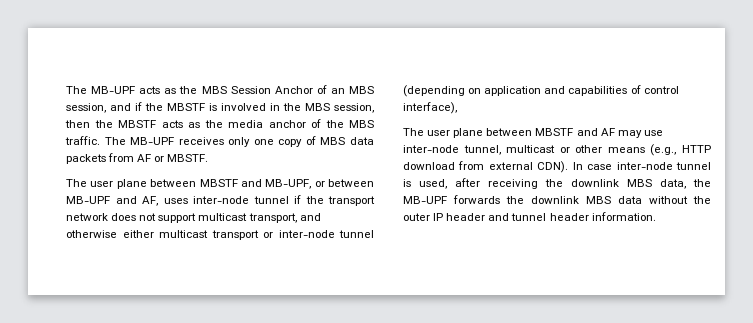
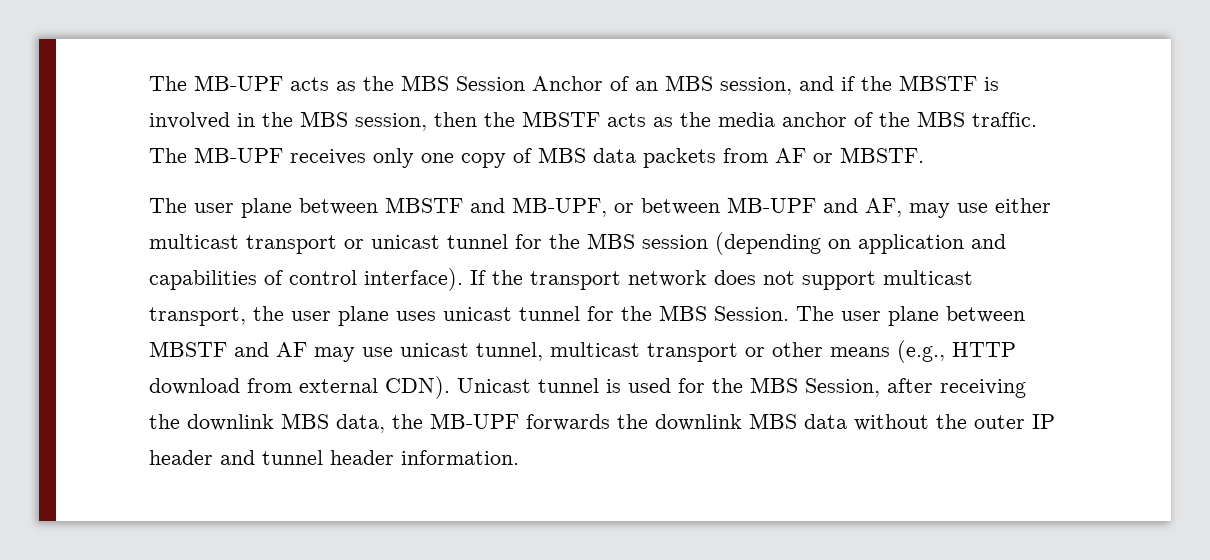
[163,195,301,204] uses inter-node tunnel if -> [909,198,1051,218] [149,232,1006,255] [149,268,486,291] may use either multicast transport or unicast tunnel for the MBS session (depending on application and capabilities of control interface). If
[299,213,321,221] [66,230,374,240] [403,85,679,97] [403,102,457,114] and otherwise either multicast transport or inter-node tunnel (depending on application and capabilities of control interface), // -> [253,305,789,326] the user plane uses unicast tunnel for the MBS Session.
[403,145,459,153] inter-node -> [400,343,469,357] unicast
(556, 149) none -> [647,343,738,362] transport
[572,162,711,170] [403,179,447,189] In case inter-node tunnel is used, -> [457,377,880,397] Unicast tunnel is used for the MBS Session,

